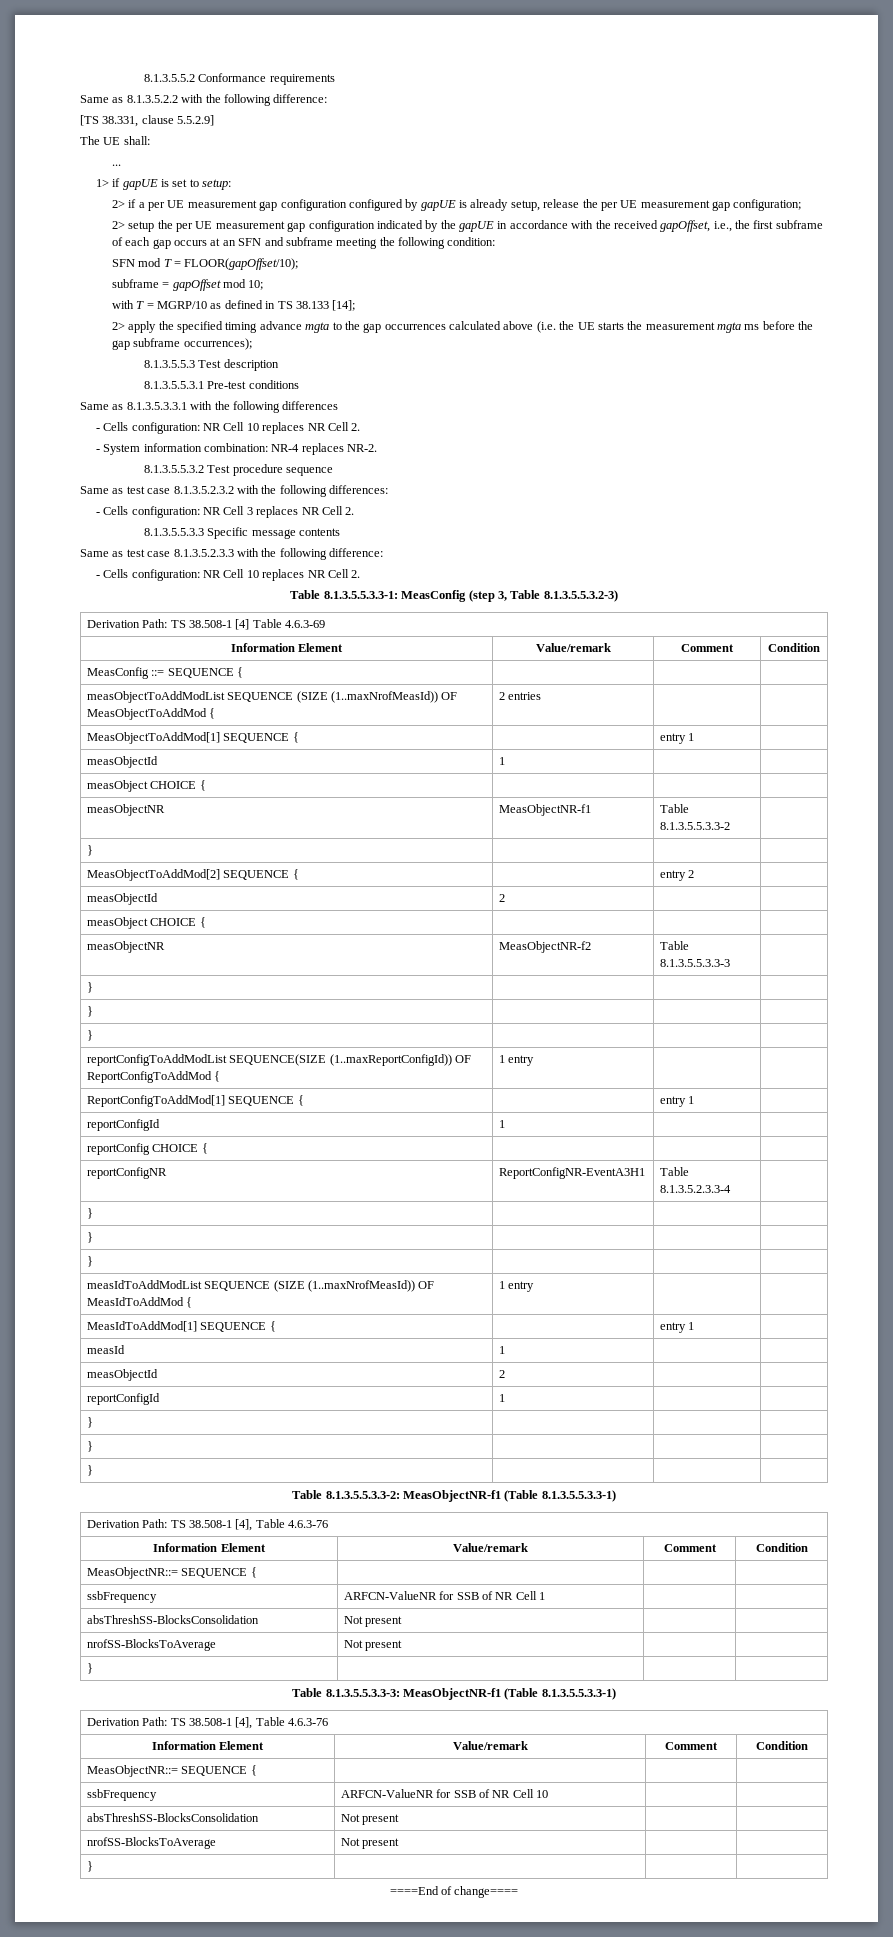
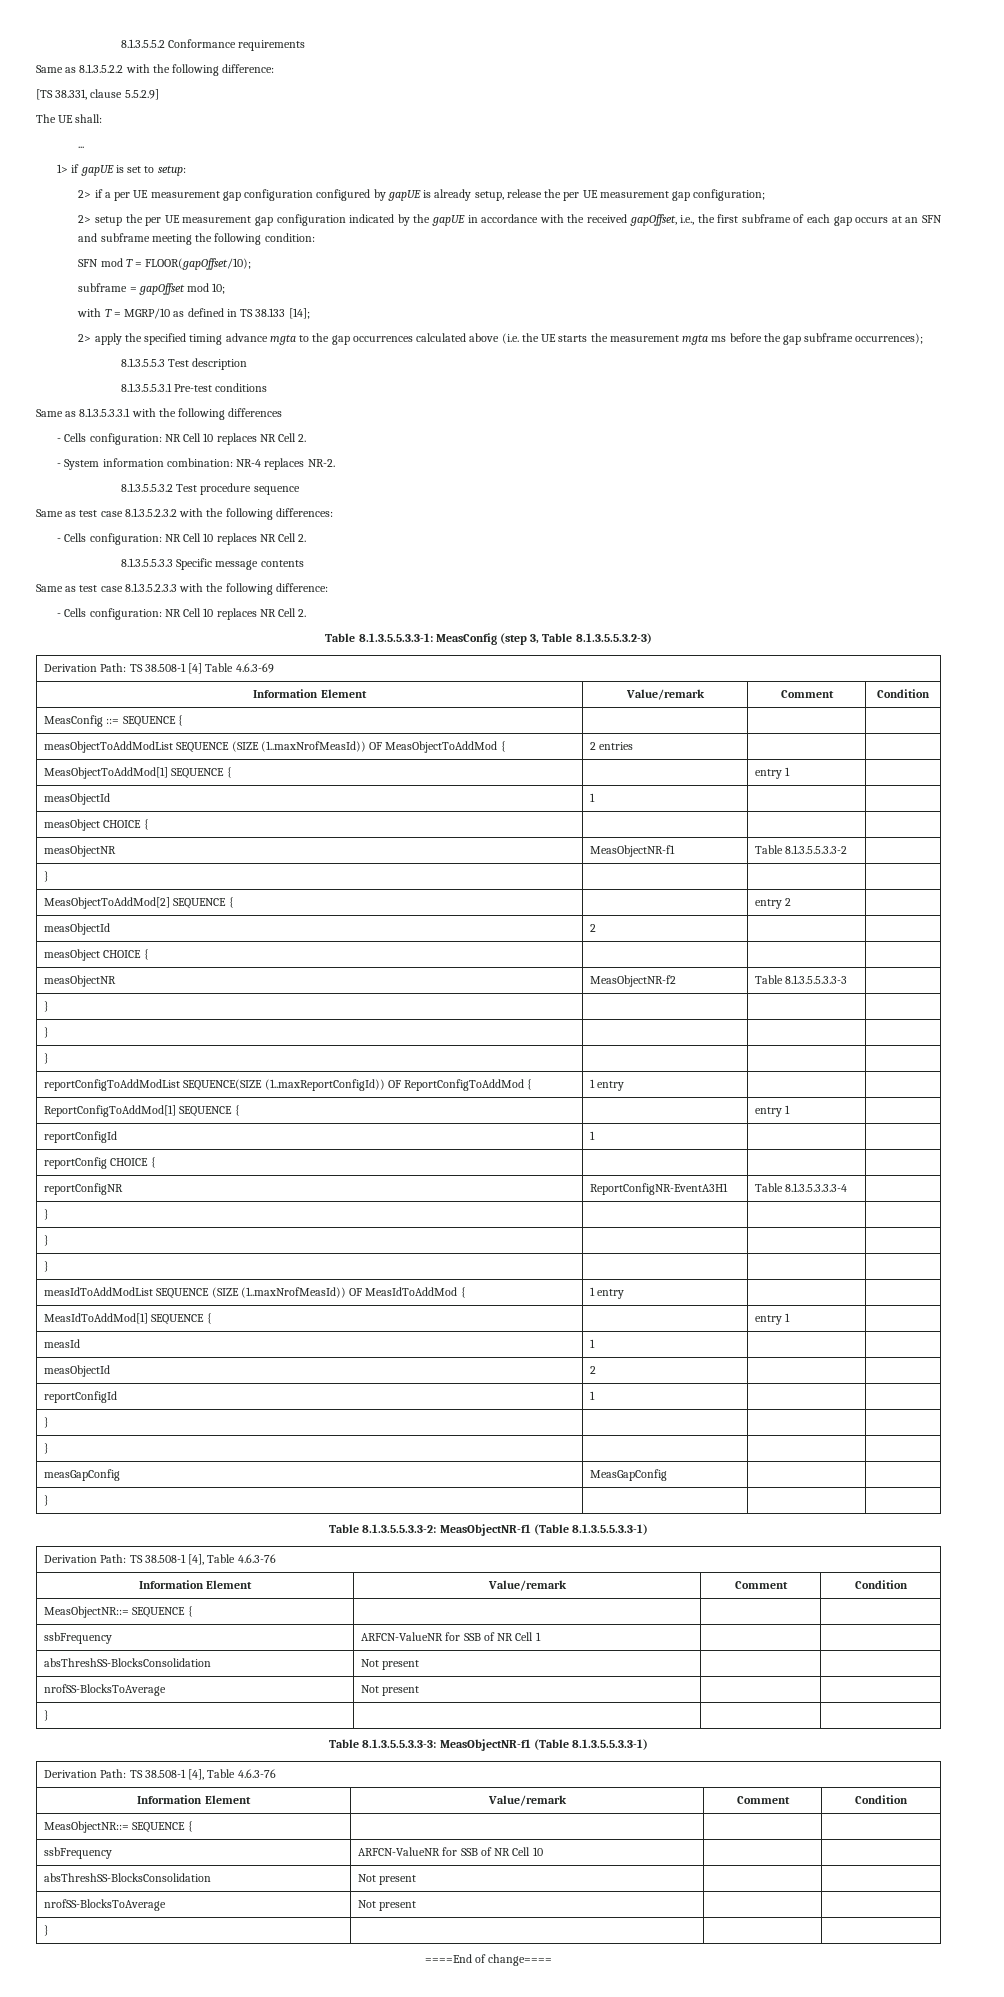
[246,507,253,515] 3 -> [203,533,214,542] 10
[659,1185,731,1193] 8.1.3.5.2.3.3-4 -> [785,1183,848,1192] 8.1.3.5.3.3.3-4
(93, 1446) none -> [44,1469,121,1481] [590,1469,668,1481] // measGapConfig | MeasGapConfig | |

